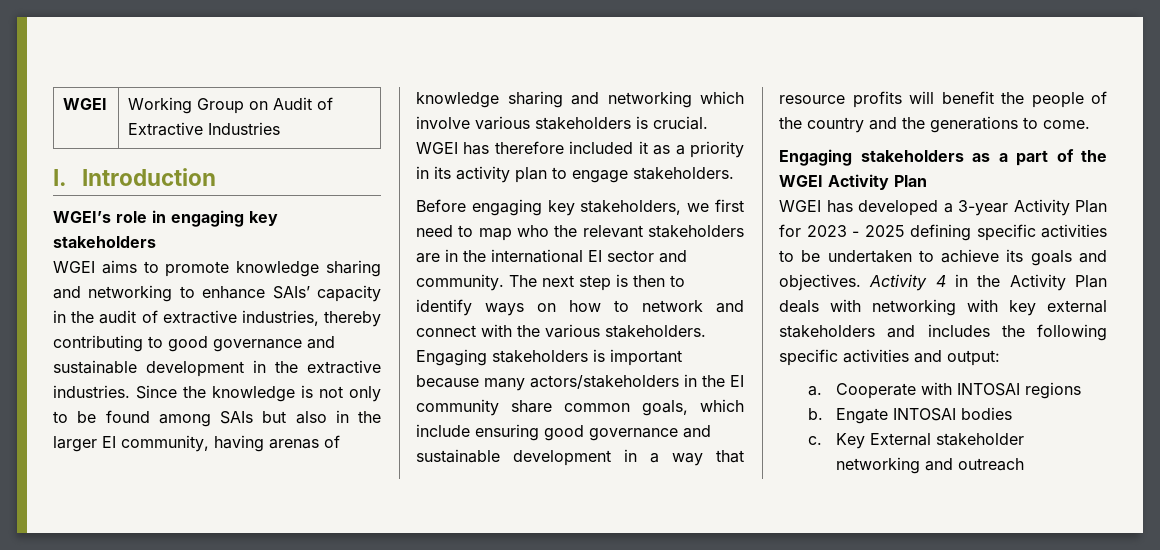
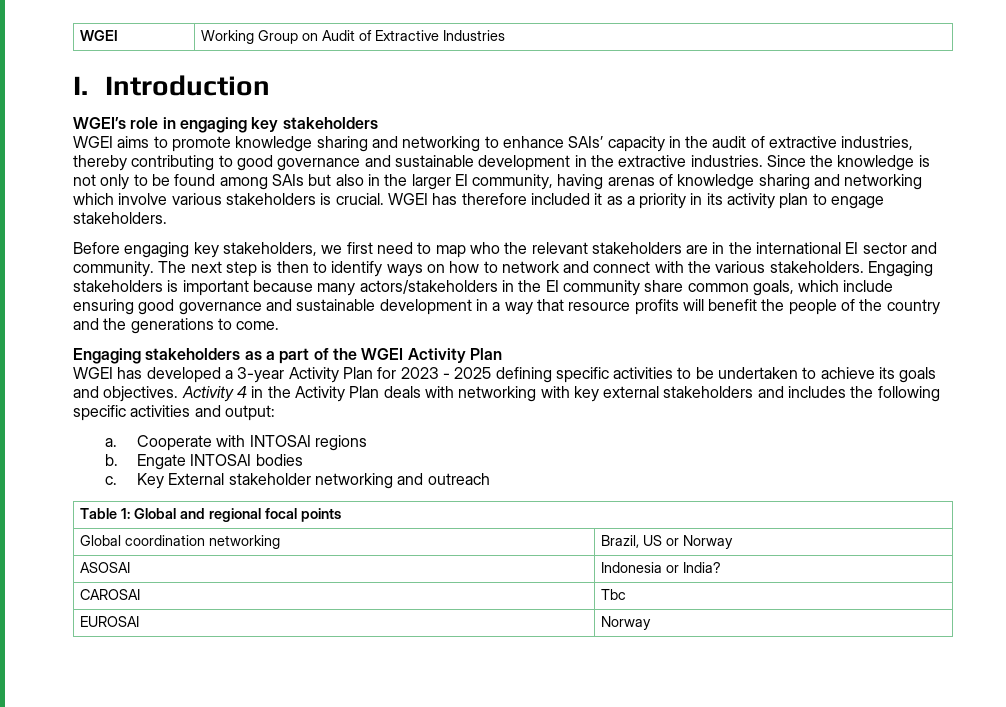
(1025, 464) none -> [79,508,341,522] [79,535,280,549] [600,535,733,549] [79,562,130,573] [600,562,721,573] [79,589,140,600] [600,589,626,600] [79,616,139,627] [600,616,651,630] // Table 1: Global and regional focal points // Global coordination networking | Brazil, US or Norway // ASOSAI | Indonesia or India? // CAROSAI | Tbc // EUROSAI | Norway

